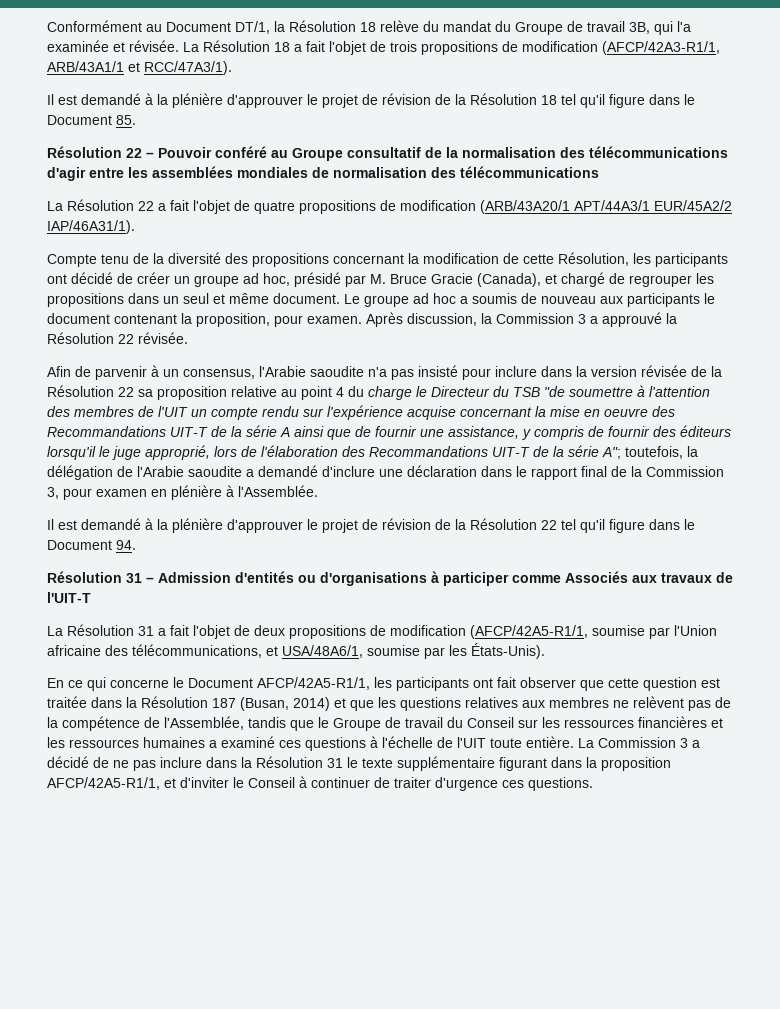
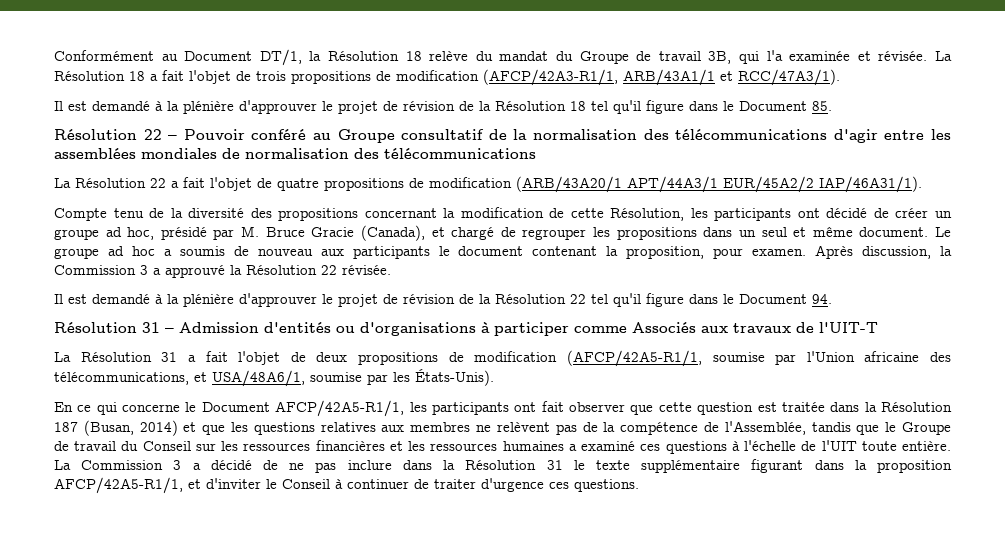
[47,365,722,380] [47,385,710,400] [47,405,675,420] [47,425,731,440] [47,445,698,460] [47,465,724,480] [47,485,318,500] // Afin de parvenir à un consensus, l'Arabie saoudite n'a pas insisté pour inclure dans la version révisée de la Résolution 22 sa proposition relative au point 4 du charge le Directeur du TSB "de soumettre à l'attention des membres de l'UIT un compte rendu sur l'expérience acquise concernant la mise en oeuvre des Recommandations UIT-T de la série A ainsi que de fournir une assistance, y compris de fournir des éditeurs lorsqu'il le juge approprié, lors de l'élaboration des Recommandations UIT-T de la série A"; toutefois, la délégation de l'Arabie saoudite a demandé d'inclure une déclaration dans le rapport final de la Commission 3, pour examen en plénière à l'Assemblée. -> (391, 270) none

